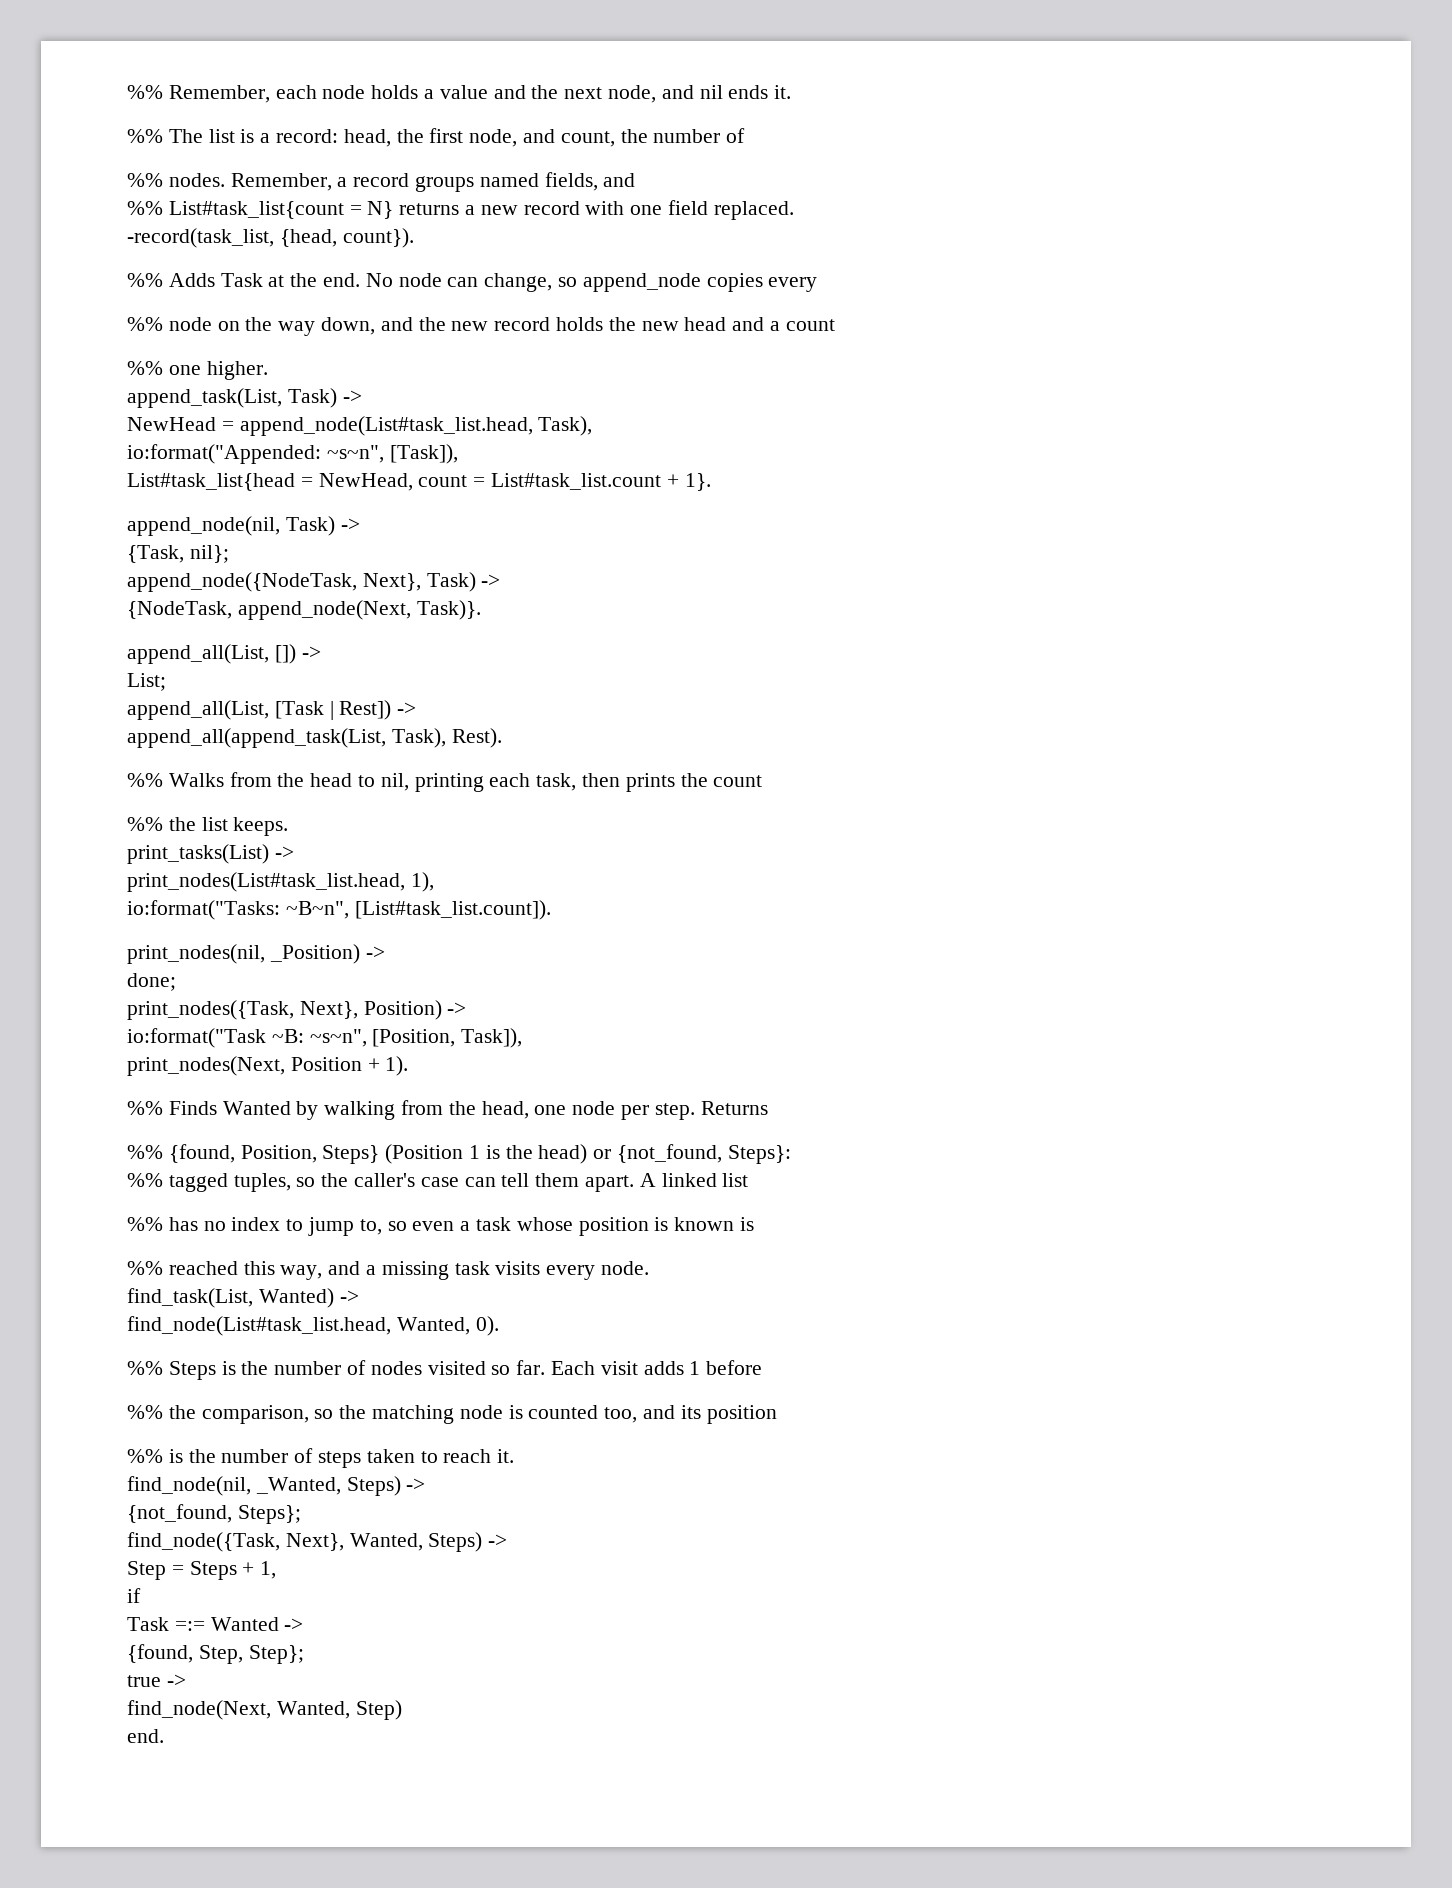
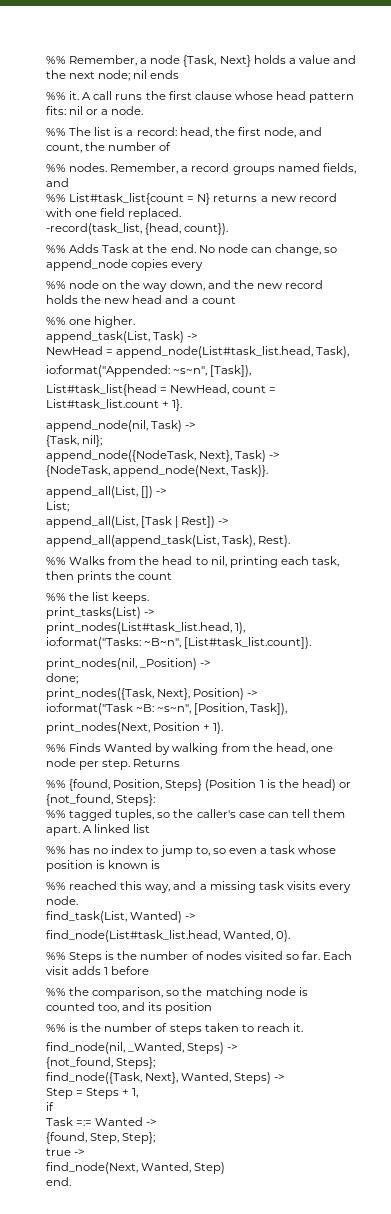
[275,85,366,99] each node -> [140,55,251,67] a node {Task, Next}
[608,85,694,103] node, and -> [98,70,131,81] node;
[774,85,792,99] it. -> [46,91,355,103] [46,106,144,115] // %% it. A call runs the first clause whose head pattern fits: nil or a node.

